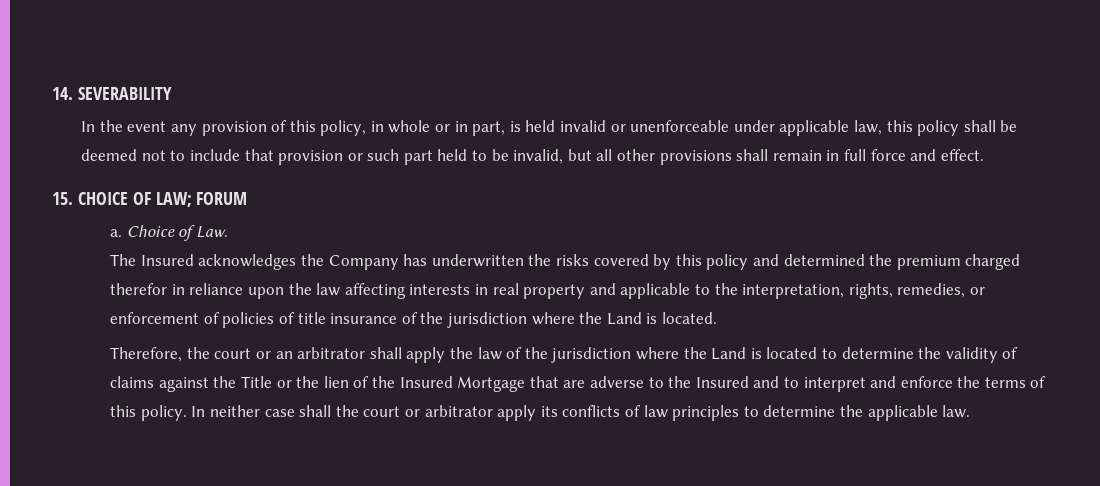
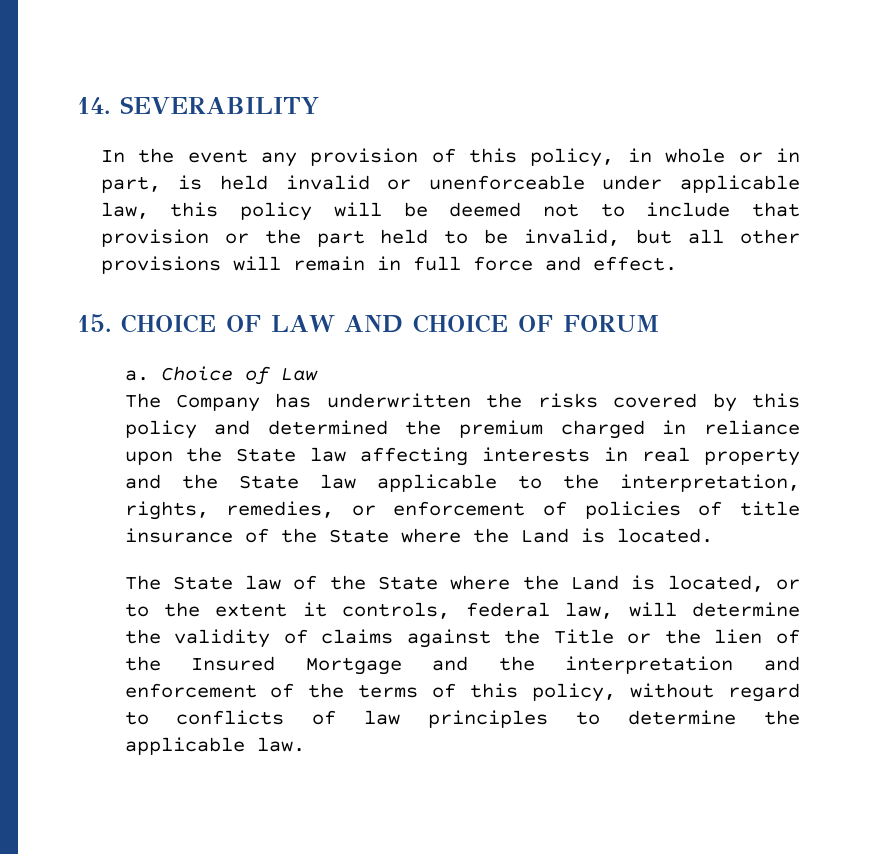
[963,120,996,132] shall -> [333,202,382,217] will
[367,149,400,161] such -> [264,229,301,244] the
[736,149,769,161] shall -> [232,256,281,271] will
[155,192,192,207] LAW; -> [271,314,553,333] LAW AND CHOICE OF
[196,226,229,238] [110,254,325,270] Law. // The Insured acknowledges the -> [280,368,318,381] [124,393,161,408] Law // The
[110,283,168,295] therefor -> (645, 429) none
(312, 289) none -> [236,448,297,462] State
(616, 289) none -> [181,474,356,489] the State law
[447,312,528,328] jurisdiction -> [328,529,389,543] State
[110,347,474,363] Therefore, the court or an arbitrator shall apply the -> [124,575,233,590] The State
[551,347,837,363] jurisdiction where the Land is located to -> [378,575,801,592] [124,602,677,619] State where the Land is located, or to the extent it controls, federal law, will
[529,376,1047,392] [110,405,558,421] that are adverse to the Insured and to interpret and enforce the terms of this policy. In neither case shall the court or arbitrator apply its -> [432,656,801,674] [124,683,800,702] [124,711,149,725] and the interpretation and enforcement of the terms of this policy, without regard to

